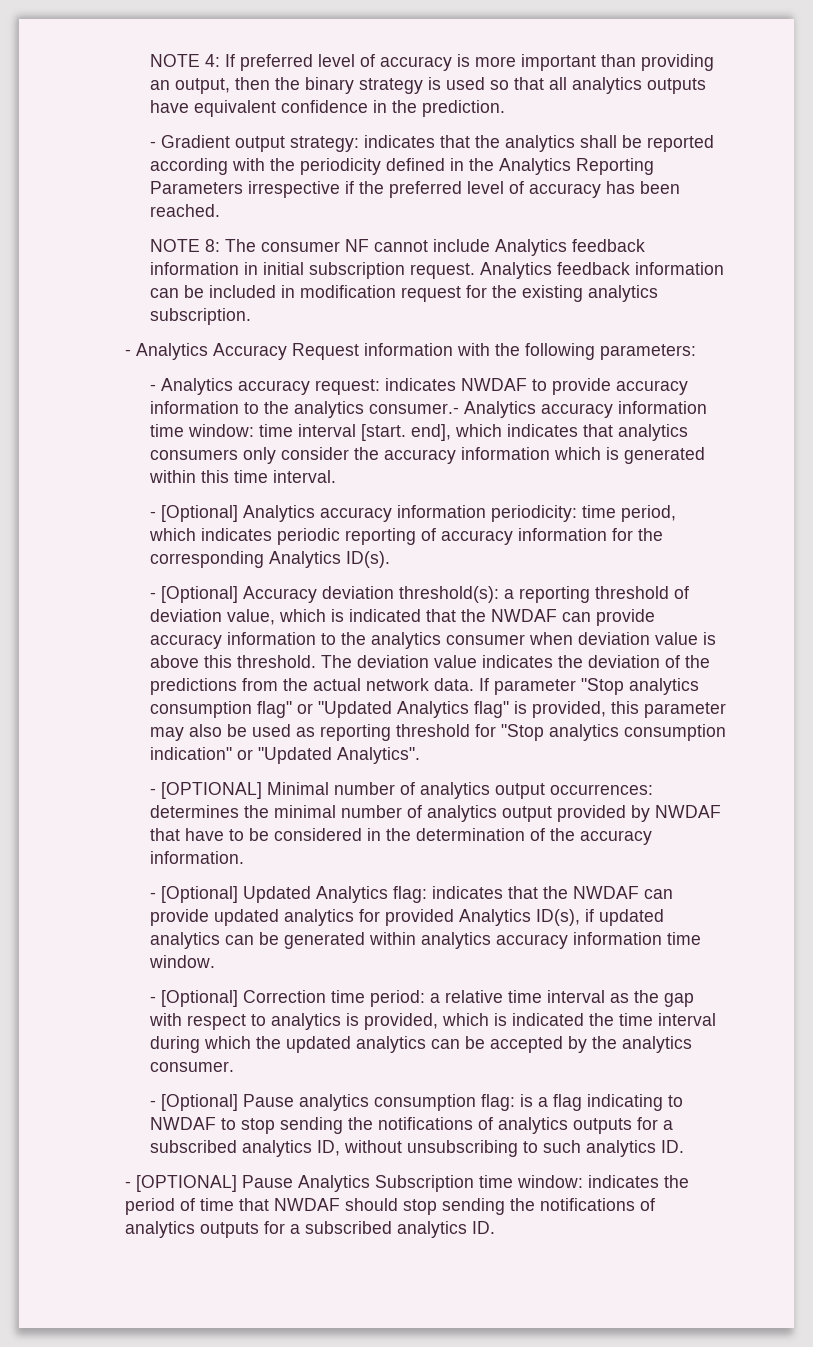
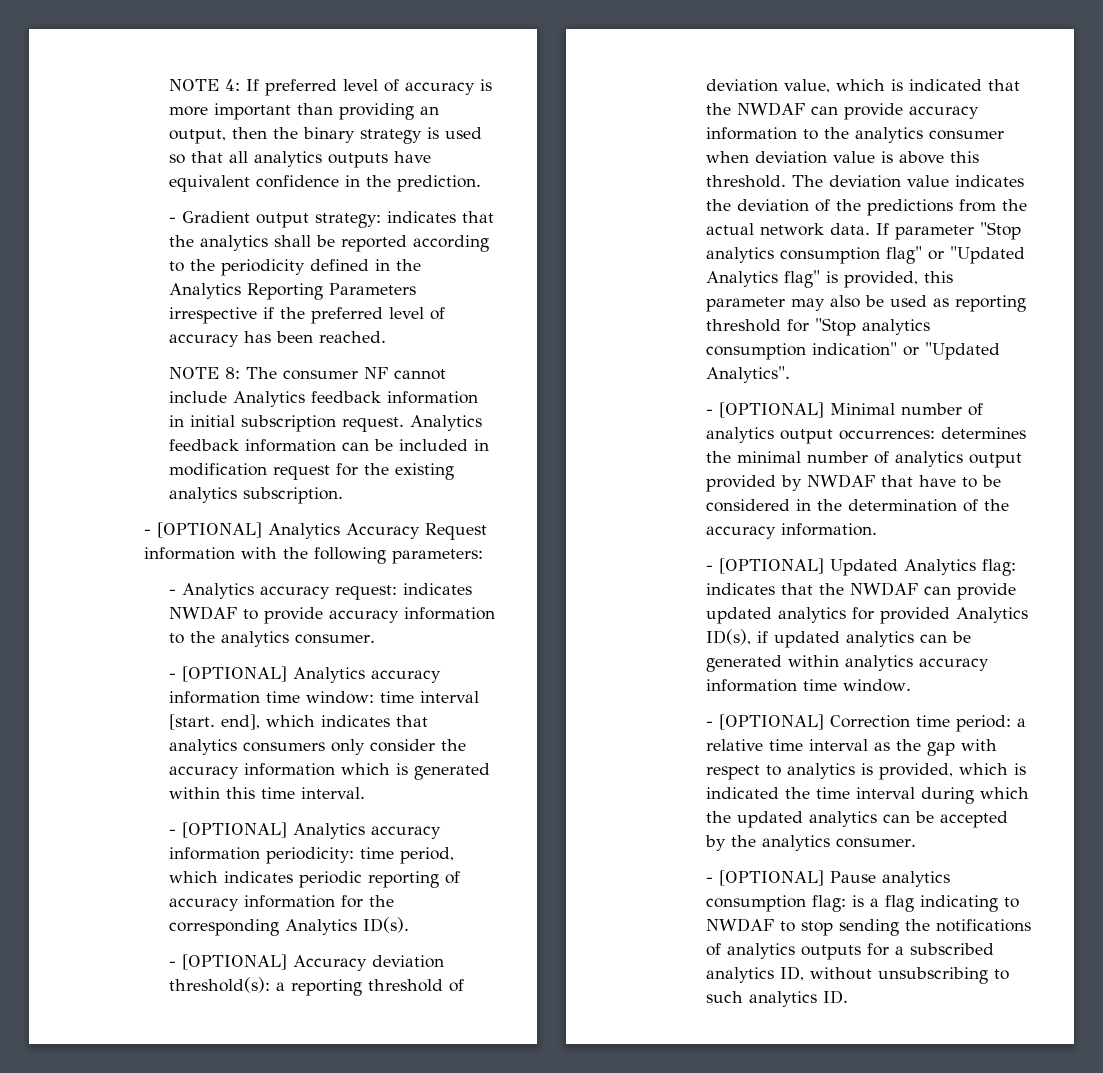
[232,158,266,171] with -> [169,261,185,272] to
(131, 352) none -> [157,522,263,538] [OPTIONAL]
[369,403,460,414] consumer.- -> [295,634,376,644] [169,666,288,682] consumer. // - [OPTIONAL]
[161,505,239,522] [Optional] -> [182,822,288,838] [OPTIONAL]
[161,586,239,603] [Optional] -> [182,954,288,970] [OPTIONAL]
[161,886,239,903] [Optional] -> [719,558,825,574] [OPTIONAL]
[161,990,239,1007] [Optional] -> [719,714,825,730] [OPTIONAL]
[161,1094,239,1111] [Optional] -> [719,870,825,886] [OPTIONAL]
[124,1175,689,1192] [124,1198,655,1215] [124,1221,495,1238] // - [OPTIONAL] Pause Analytics Subscription time window: indicates the period of time that NWDAF should stop sending the notifications of analytics outputs for a subscribed analytics ID. -> (849, 997) none

